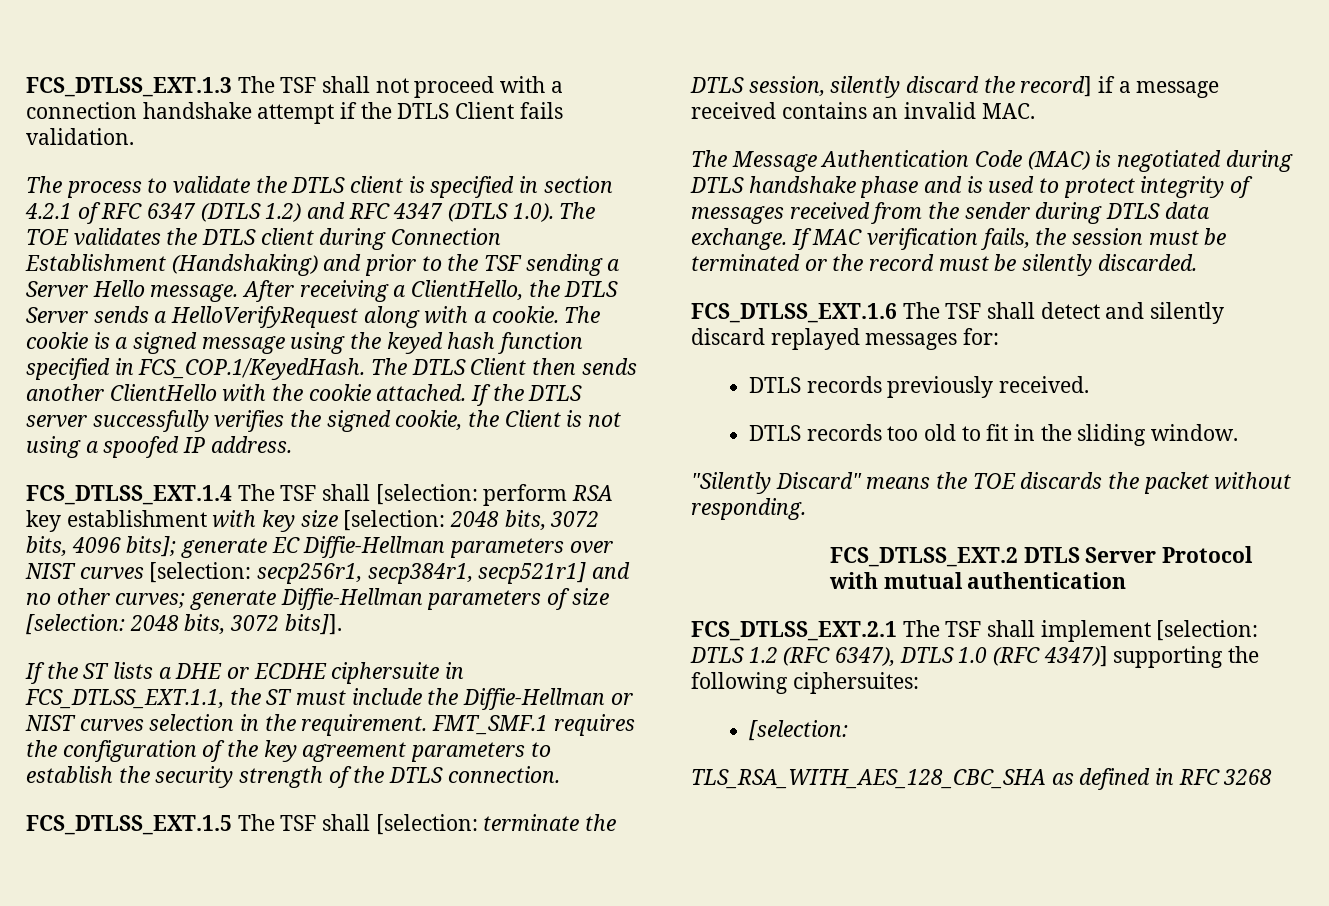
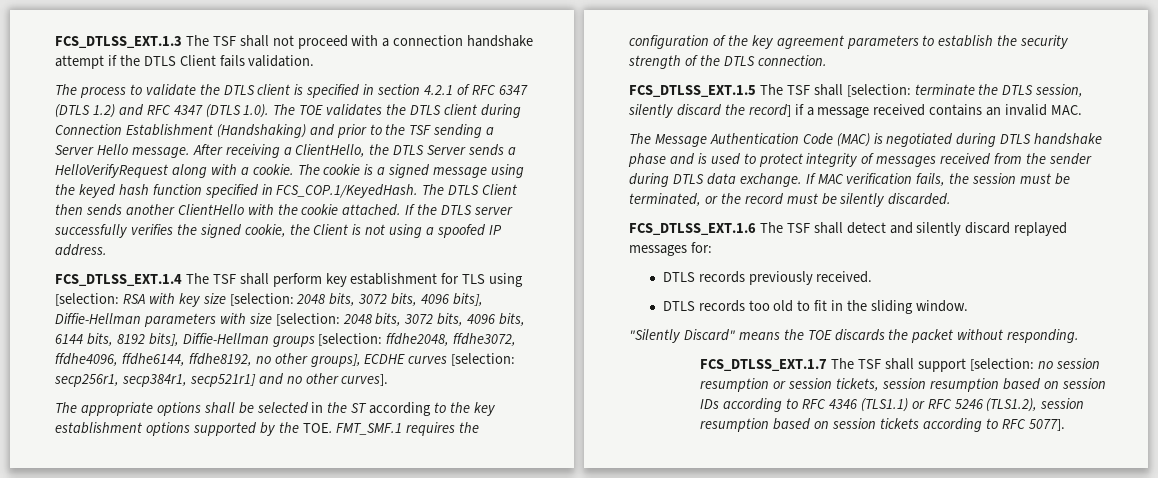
[375,484,614,506] [26,510,207,532] [selection: perform RSA key establishment -> [272,273,524,287] [55,293,145,306] perform key establishment for TLS using [selection: RSA
[126,536,613,558] [25,563,76,579] bits]; generate EC Diffie-Hellman parameters over NIST -> [453,293,484,306] [55,313,526,327] [55,333,517,347] [55,353,406,367] bits], Diffie-Hellman parameters with size [selection: 2048 bits, 3072 bits, 4096 bits, 6144 bits, 8192 bits], Diffie-Hellman groups [selection: ffdhe2048, ffdhe3072, ffdhe4096, ffdhe6144, ffdhe8192, no other groups], ECDHE
[115,588,609,610] [26,614,342,635] [25,662,465,684] [25,688,633,710] [25,714,428,736] curves; generate Diffie-Hellman parameters of size [selection: 2048 bits, 3072 bits]]. // If the ST lists a DHE or ECDHE ciphersuite in FCS_DTLSS_EXT.1.1, the ST must include the Diffie-Hellman or NIST curves selection in the requirement. -> [341,374,389,386] [55,402,496,416] [55,422,333,436] curves]. // The appropriate options shall be selected in the ST according to the key establishment options supported by the TOE.
[691,254,800,271] terminated -> [629,193,701,206] terminated,
[830,546,1254,567] [829,572,1127,589] [691,620,1259,642] [690,646,1260,668] [691,672,919,694] [748,720,848,741] [691,768,1273,790] FCS_DTLSS_EXT.2 DTLS Server Protocol with mutual authentication // FCS_DTLSS_EXT.2.1 The TSF shall implement [selection: DTLS 1.2 (RFC 6347), DTLS 1.0 (RFC 4347)] supporting the following ciphersuites: // [selection: // TLS_RSA_WITH_AES_128_CBC_SHA as defined in RFC 3268 -> [700,358,1100,372] [700,378,1106,392] [700,398,1085,412] [700,418,1065,432] FCS_DTLSS_EXT.1.7 The TSF shall support [selection: no session resumption or session tickets, session resumption based on session IDs according to RFC 4346 (TLS1.1) or RFC 5246 (TLS1.2), session resumption based on session tickets according to RFC 5077].

